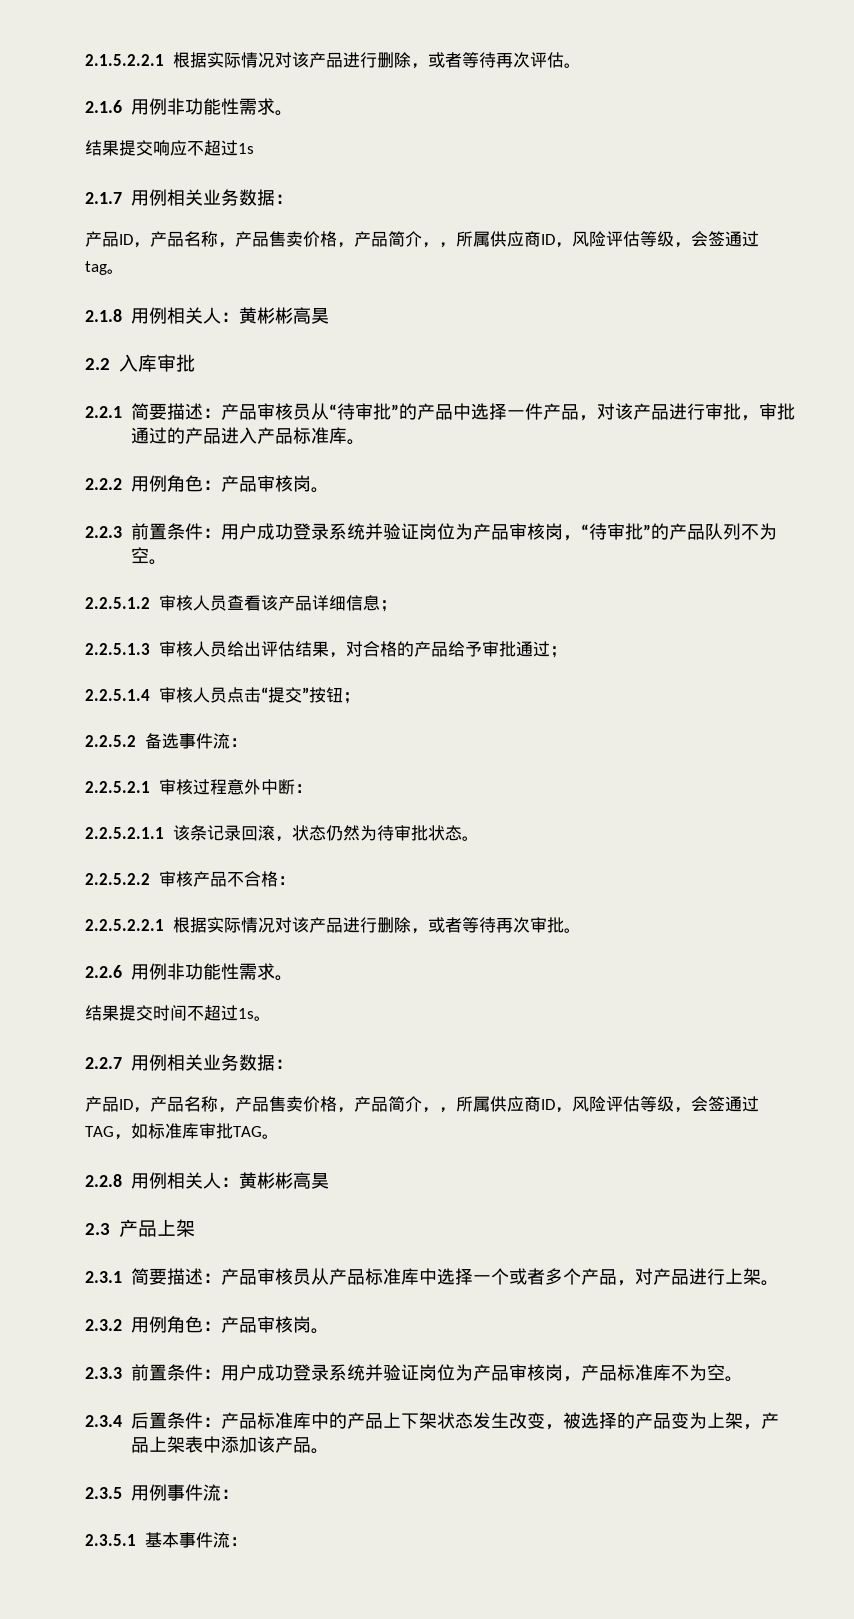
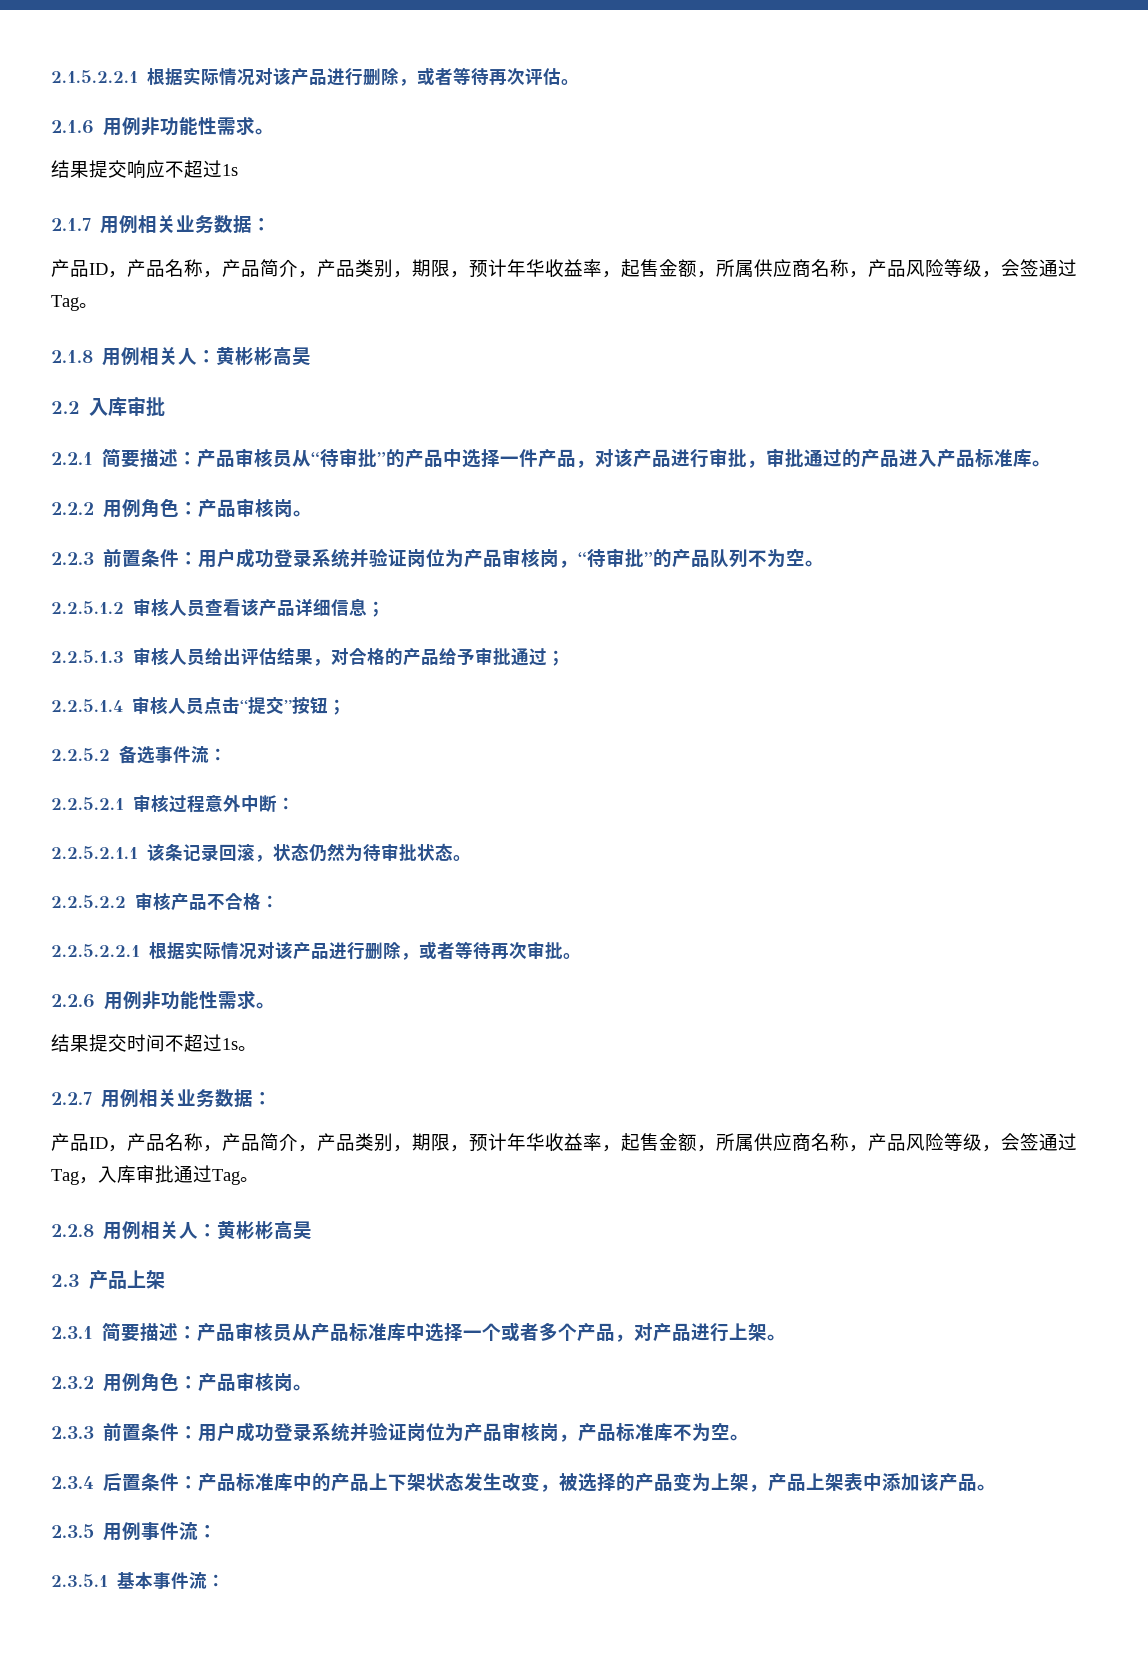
[269,231,759,248] [85,261,107,275] 售卖价格，产品简介，，所属供应商ID，风险评估等级，会签通过tag -> [260,259,1077,278] [51,295,79,311] 简介，产品类别，期限，预计年华收益率，起售金额，所属供应商名称，产品风险等级，会签通过Tag
[269,1096,759,1113] [85,1123,262,1140] 售卖价格，产品简介，，所属供应商ID，风险评估等级，会签通过TAG，如标准库审批TAG -> [260,1133,1077,1152] [51,1165,240,1185] 简介，产品类别，期限，预计年华收益率，起售金额，所属供应商名称，产品风险等级，会签通过Tag，入库审批通过Tag

